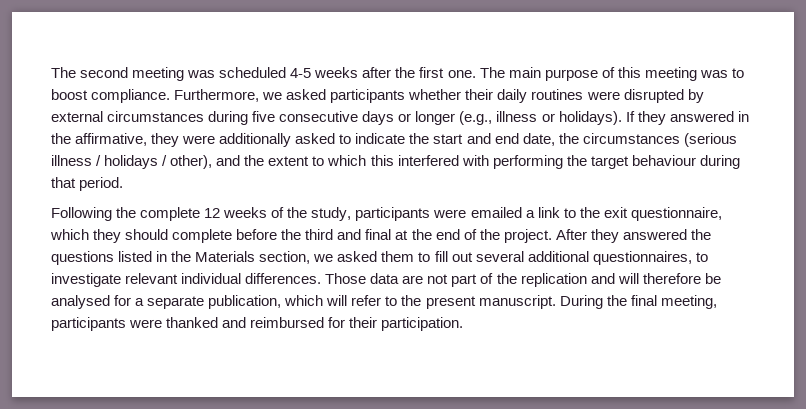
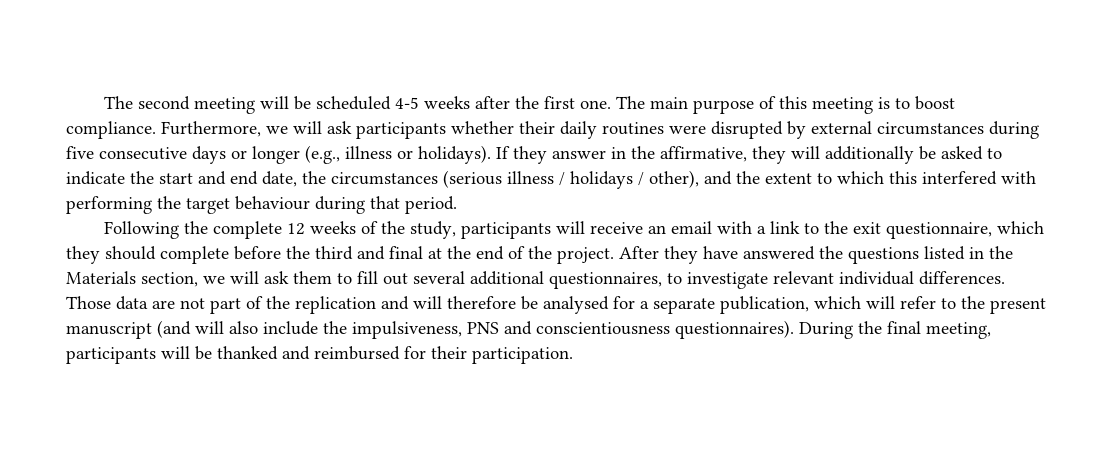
[187,70,216,78] was -> [260,96,312,110] will be
[699,70,728,78] was -> [878,97,891,109] is
[286,89,327,100] asked -> [293,121,352,134] will ask
[669,111,734,122] answered -> [552,150,606,159] answer
[182,133,292,147] were additionally -> [791,146,936,164] will additionally be
[433,207,522,218] were emailed -> [556,221,753,234] will receive an email with
(619, 236) none -> [703,246,738,259] have
[337,251,378,262] asked -> [230,271,289,284] will ask
[478,295,556,309] manuscript. -> [66,320,794,339] manuscript (and will also include the impulsiveness, PNS and conscientiousness questionnaires).
[129,319,163,328] were -> [161,346,212,360] will be

